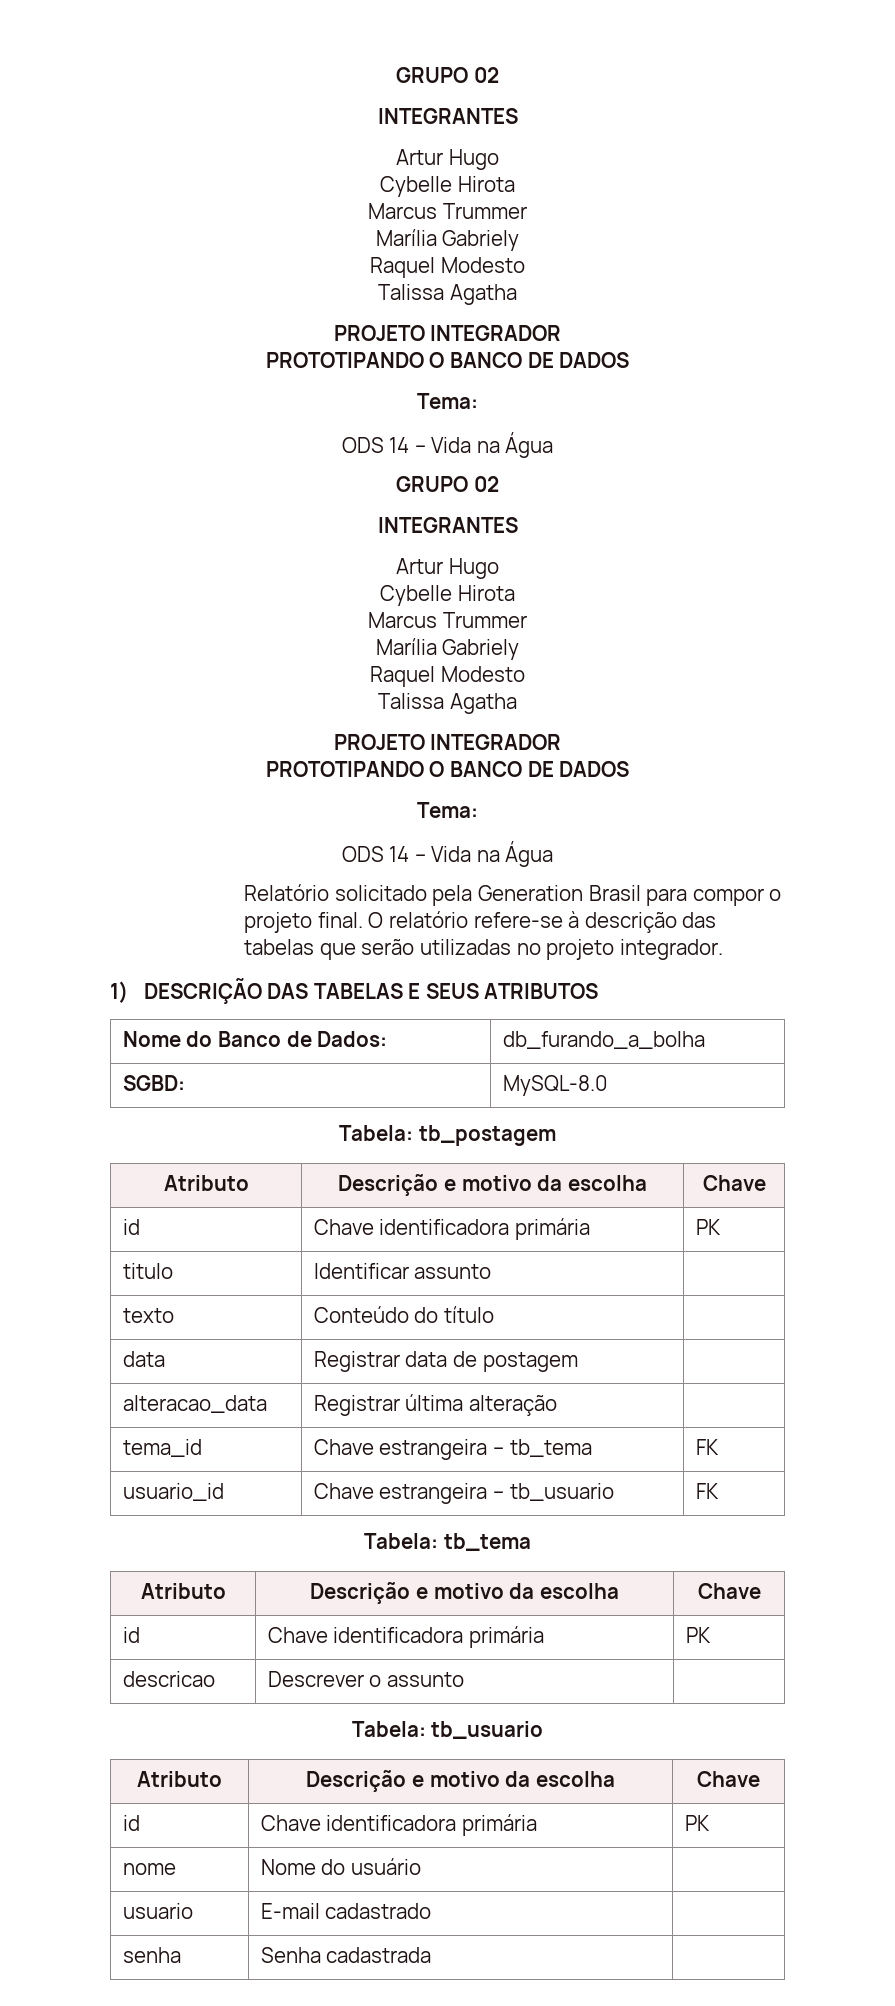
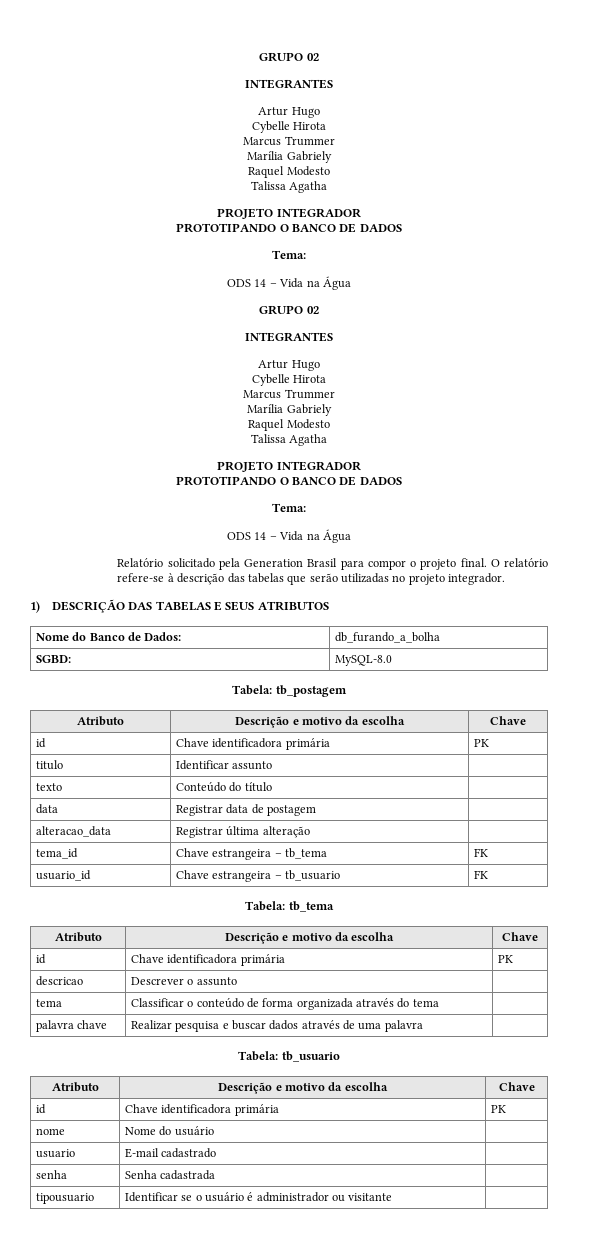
(465, 1679) none -> [35,999,62,1007] [130,997,439,1010] [35,1020,108,1032] [130,1020,423,1032] // tema | Classificar o conteúdo de forma organizada através do tema | // palavra chave | Realizar pesquisa e buscar dados através de uma palavra |
(432, 1955) none -> [35,1193,94,1204] [124,1192,393,1202] // tipousuario | Identificar se o usuário é administrador ou visitante |

